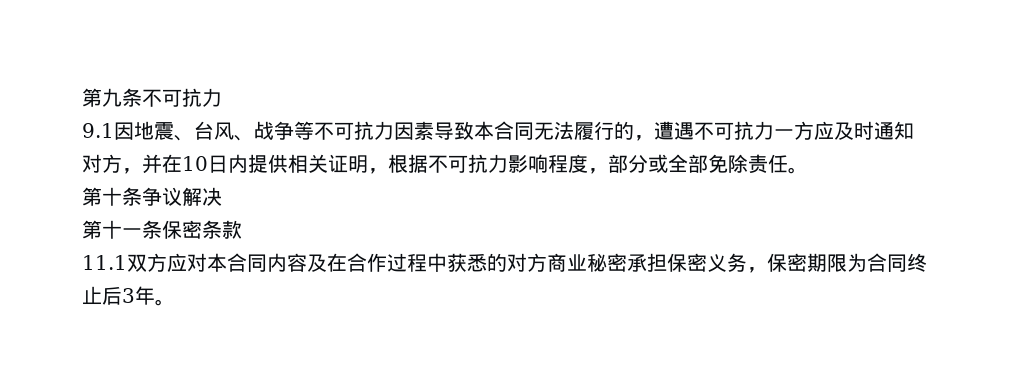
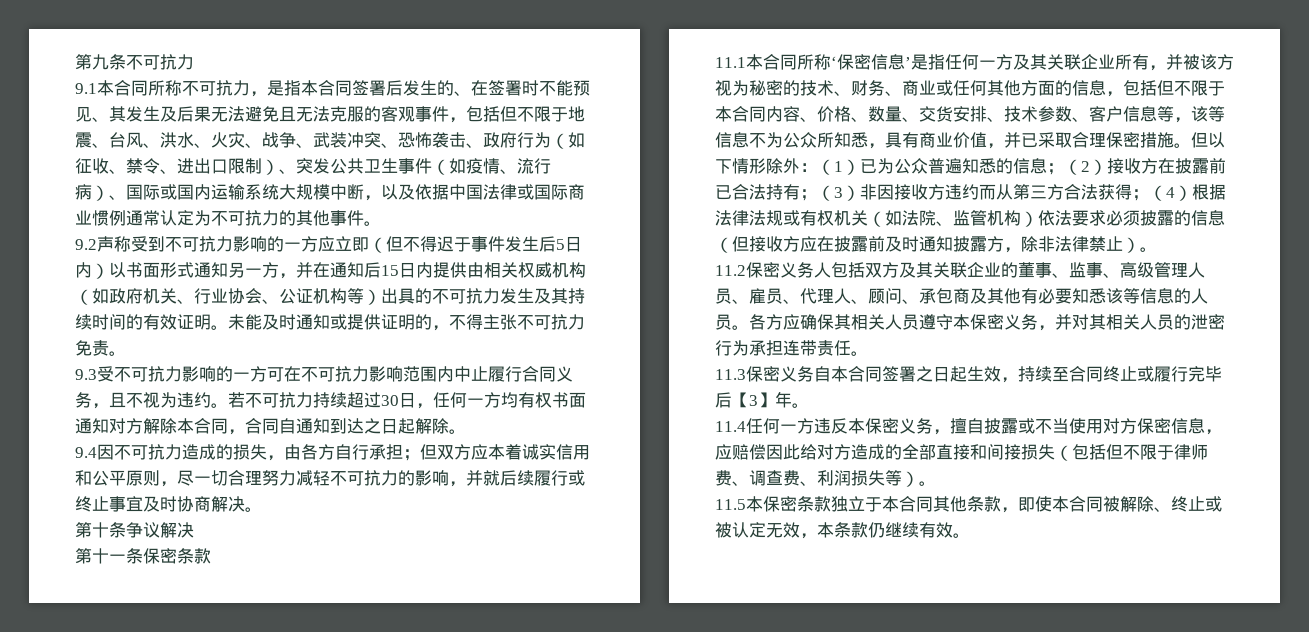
[114,121,914,141] [82,154,788,174] 因地震、台风、战争等不可抗力因素导致本合同无法履行的，遭遇不可抗力一方应及时通知对方，并在10日内提供相关证明，根据不可抗力影响程度，部分或全部免除责任 -> [97,80,590,97] [75,106,585,123] [75,132,585,149] [75,158,551,175] [75,184,585,201] [75,210,381,226] [75,236,582,253] [75,262,586,279] [75,288,585,305] [75,314,585,331] [75,340,126,356] [75,366,573,382] [75,392,586,409] [75,418,466,435] [75,444,590,461] [75,470,585,487] [75,496,245,512] 本合同所称不可抗力，是指本合同签署后发生的、在签署时不能预见、其发生及后果无法避免且无法克服的客观事件，包括但不限于地震、台风、洪水、火灾、战争、武装冲突、恐怖袭击、政府行为（如征收、禁令、进出口限制）、突发公共卫生事件（如疫情、流行病）、国际或国内运输系统大规模中断，以及依据中国法律或国际商业惯例通常认定为不可抗力的其他事件。 // 9.2声称受到不可抗力影响的一方应立即（但不得迟于事件发生后5日内）以书面形式通知另一方，并在通知后15日内提供由相关权威机构（如政府机关、行业协会、公证机构等）出具的不可抗力发生及其持续时间的有效证明。未能及时通知或提供证明的，不得主张不可抗力免责。 // 9.3受不可抗力影响的一方可在不可抗力影响范围内中止履行合同义务，且不视为违约。若不可抗力持续超过30日，任何一方均有权书面通知对方解除本合同，合同自通知到达之日起解除。 // 9.4因不可抗力造成的损失，由各方自行承担；但双方应本着诚实信用和公平原则，尽一切合理努力减轻不可抗力的影响，并就后续履行或终止事宜及时协商解决
[127,253,927,273] [82,286,155,305] 双方应对本合同内容及在合作过程中获悉的对方商业秘密承担保密义务，保密期限为合同终止后3年 -> [746,54,1234,71] [715,80,1225,97] [715,106,1225,123] [715,132,1225,149] [715,158,1226,175] [715,184,1226,201] [715,210,1225,227] [715,236,1157,253] [715,262,1205,278] [715,288,1208,304] [715,314,1225,331] [715,340,868,356] [715,366,1222,383] [715,391,809,408] [715,418,1222,435] [715,444,1208,461] [715,470,936,487] [715,496,1222,513] [715,522,953,539] 本合同所称‘保密信息’是指任何一方及其关联企业所有，并被该方视为秘密的技术、财务、商业或任何其他方面的信息，包括但不限于本合同内容、价格、数量、交货安排、技术参数、客户信息等，该等信息不为公众所知悉，具有商业价值，并已采取合理保密措施。但以下情形除外：（1）已为公众普遍知悉的信息；（2）接收方在披露前已合法持有；（3）非因接收方违约而从第三方合法获得；（4）根据法律法规或有权机关（如法院、监管机构）依法要求必须披露的信息（但接收方应在披露前及时通知披露方，除非法律禁止）。 // 11.2保密义务人包括双方及其关联企业的董事、监事、高级管理人员、雇员、代理人、顾问、承包商及其他有必要知悉该等信息的人员。各方应确保其相关人员遵守本保密义务，并对其相关人员的泄密行为承担连带责任。 // 11.3保密义务自本合同签署之日起生效，持续至合同终止或履行完毕后【3】年。 // 11.4任何一方违反本保密义务，擅自披露或不当使用对方保密信息，应赔偿因此给对方造成的全部直接和间接损失（包括但不限于律师费、调查费、利润损失等）。 // 11.5本保密条款独立于本合同其他条款，即使本合同被解除、终止或被认定无效，本条款仍继续有效

